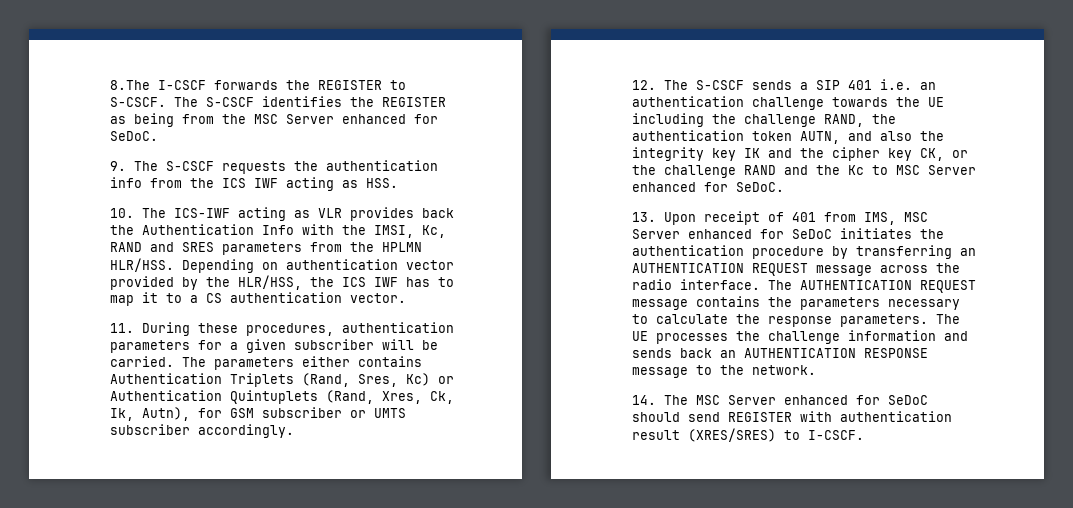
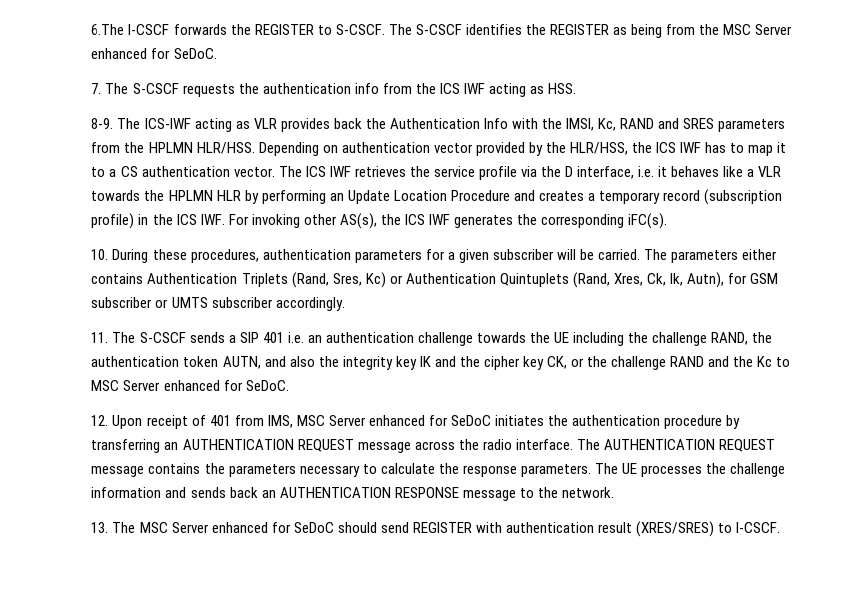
[109,80,150,90] 8.The -> [91,24,125,35] 6.The
[109,161,126,171] 9. -> [91,83,102,94] 7.
[109,208,134,218] 10. -> [91,118,114,129] 8-9.
[109,323,134,333] // 11. -> [278,166,782,180] [91,189,783,205] [91,213,668,229] [91,249,109,260] The ICS IWF retrieves the service profile via the D interface, i.e. it behaves like a VLR towards the HPLMN HLR by performing an Update Location Procedure and creates a temporary record (subscription profile) in the ICS IWF. For invoking other AS(s), the ICS IWF generates the corresponding iFC(s). // 10.
[631,80,656,90] 12. -> [91,332,109,343] 11.
[631,212,656,222] 13. -> [91,415,109,426] 12.
[631,395,656,405] 14. -> [91,522,109,533] 13.

